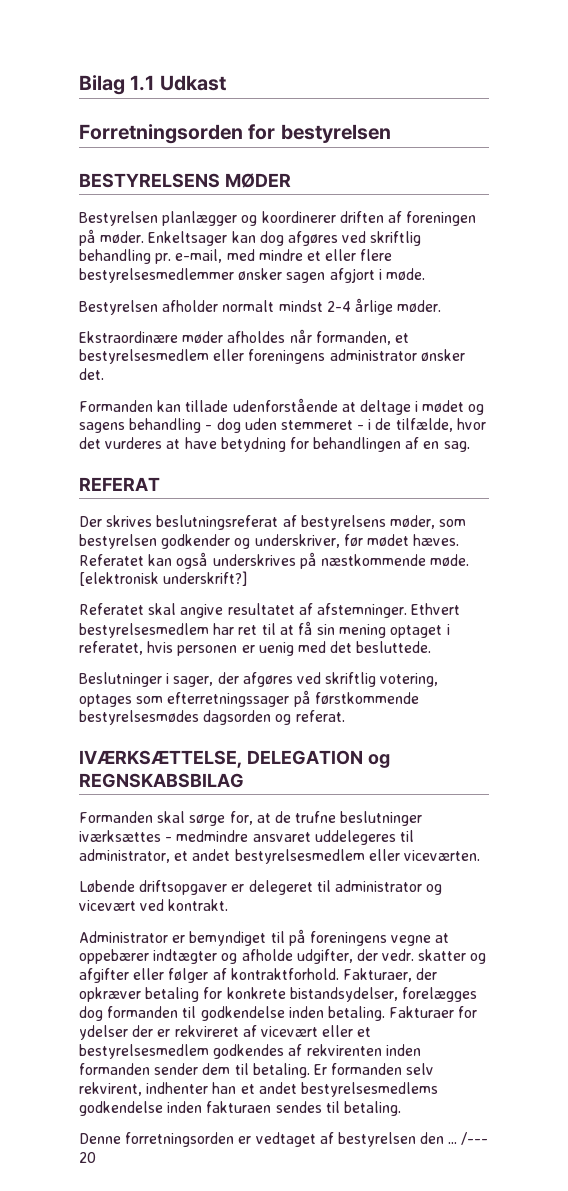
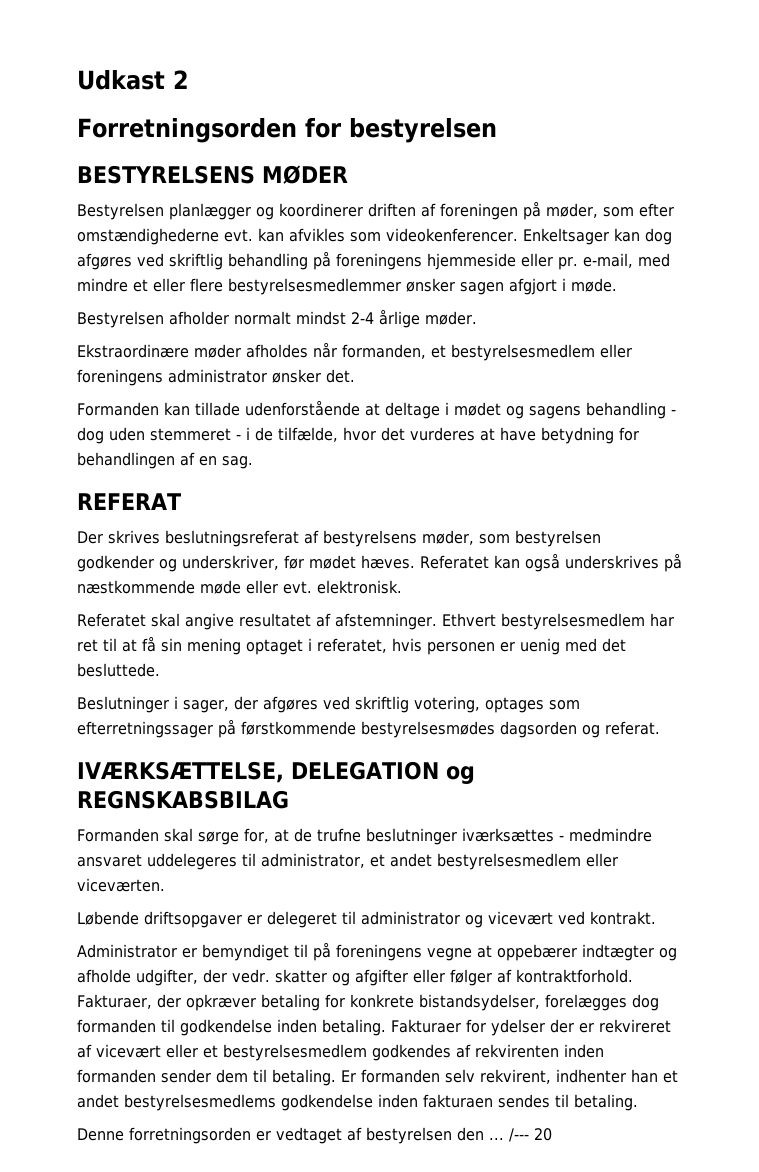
[79,75,155,95] Bilag 1.1 -> (77, 80) none
(226, 83) none -> [173,70,189,89] 2
[100,231,145,243] møder. -> [546,203,674,218] [77,228,518,245] møder, som efter omstændighederne evt. kan afvikles som videokenferencer.
(151, 256) none -> [313,251,553,270] på foreningens hjemmeside eller
[430,554,470,566] [79,571,248,586] møde. [elektronisk underskrift?] -> [200,580,402,594] møde eller evt. elektronisk.

